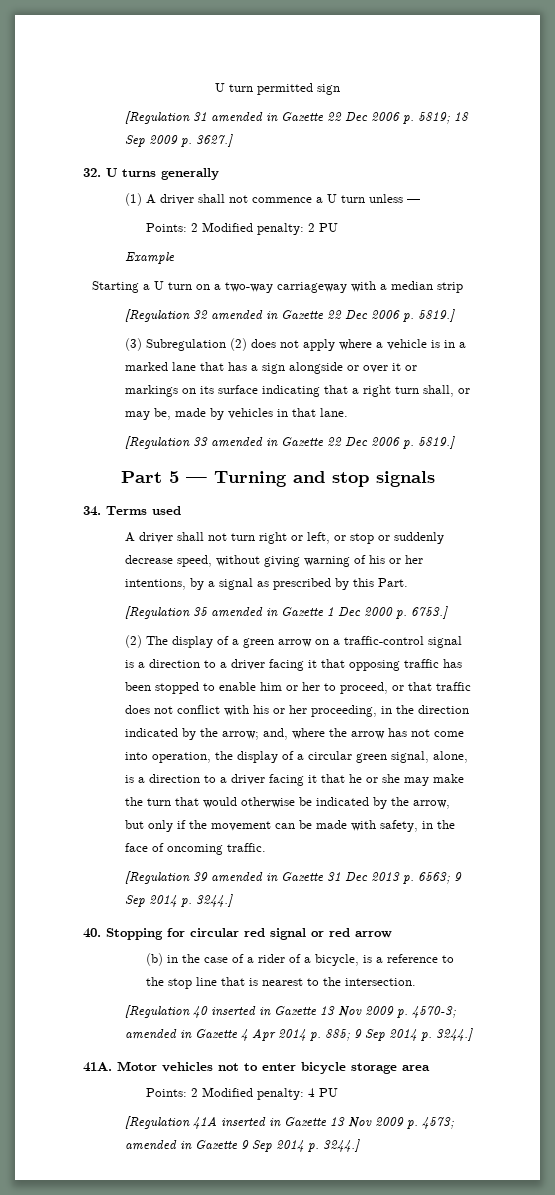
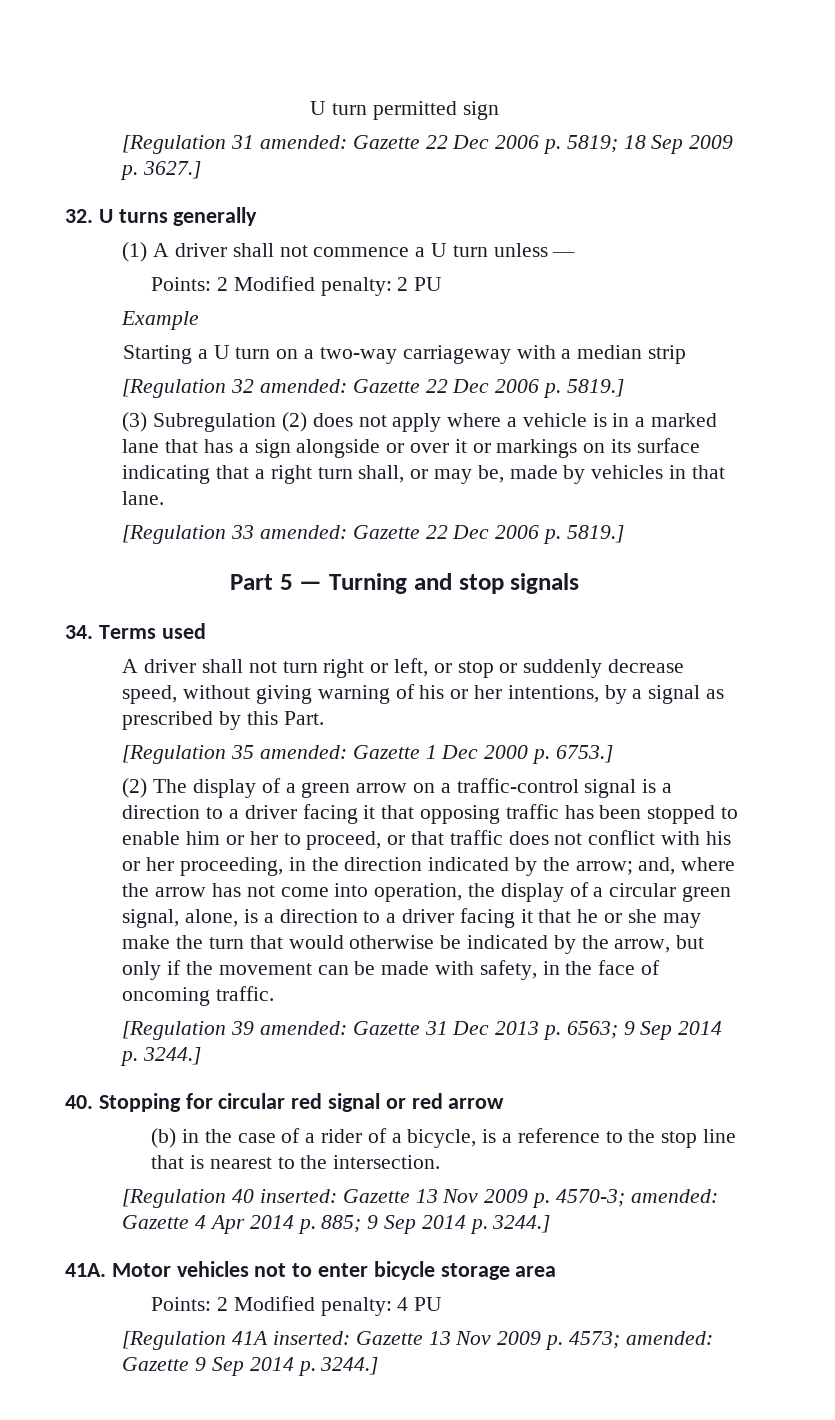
[210,112,278,122] amended in -> [260,135,348,149] amended:
[210,310,278,320] amended in -> [260,379,348,393] amended:
[210,437,278,447] amended in -> [260,525,348,539] amended:
[210,607,278,617] amended in -> [260,745,348,759] amended:
[210,872,278,882] amended in -> [260,1021,348,1035] amended:
[210,1006,271,1016] inserted in -> [260,1189,338,1203] inserted:
[124,1029,192,1039] amended in -> [630,1189,718,1203] amended:
[220,1117,281,1127] inserted in -> [273,1331,351,1345] inserted:
[124,1140,192,1150] amended in -> [625,1331,713,1345] amended:

